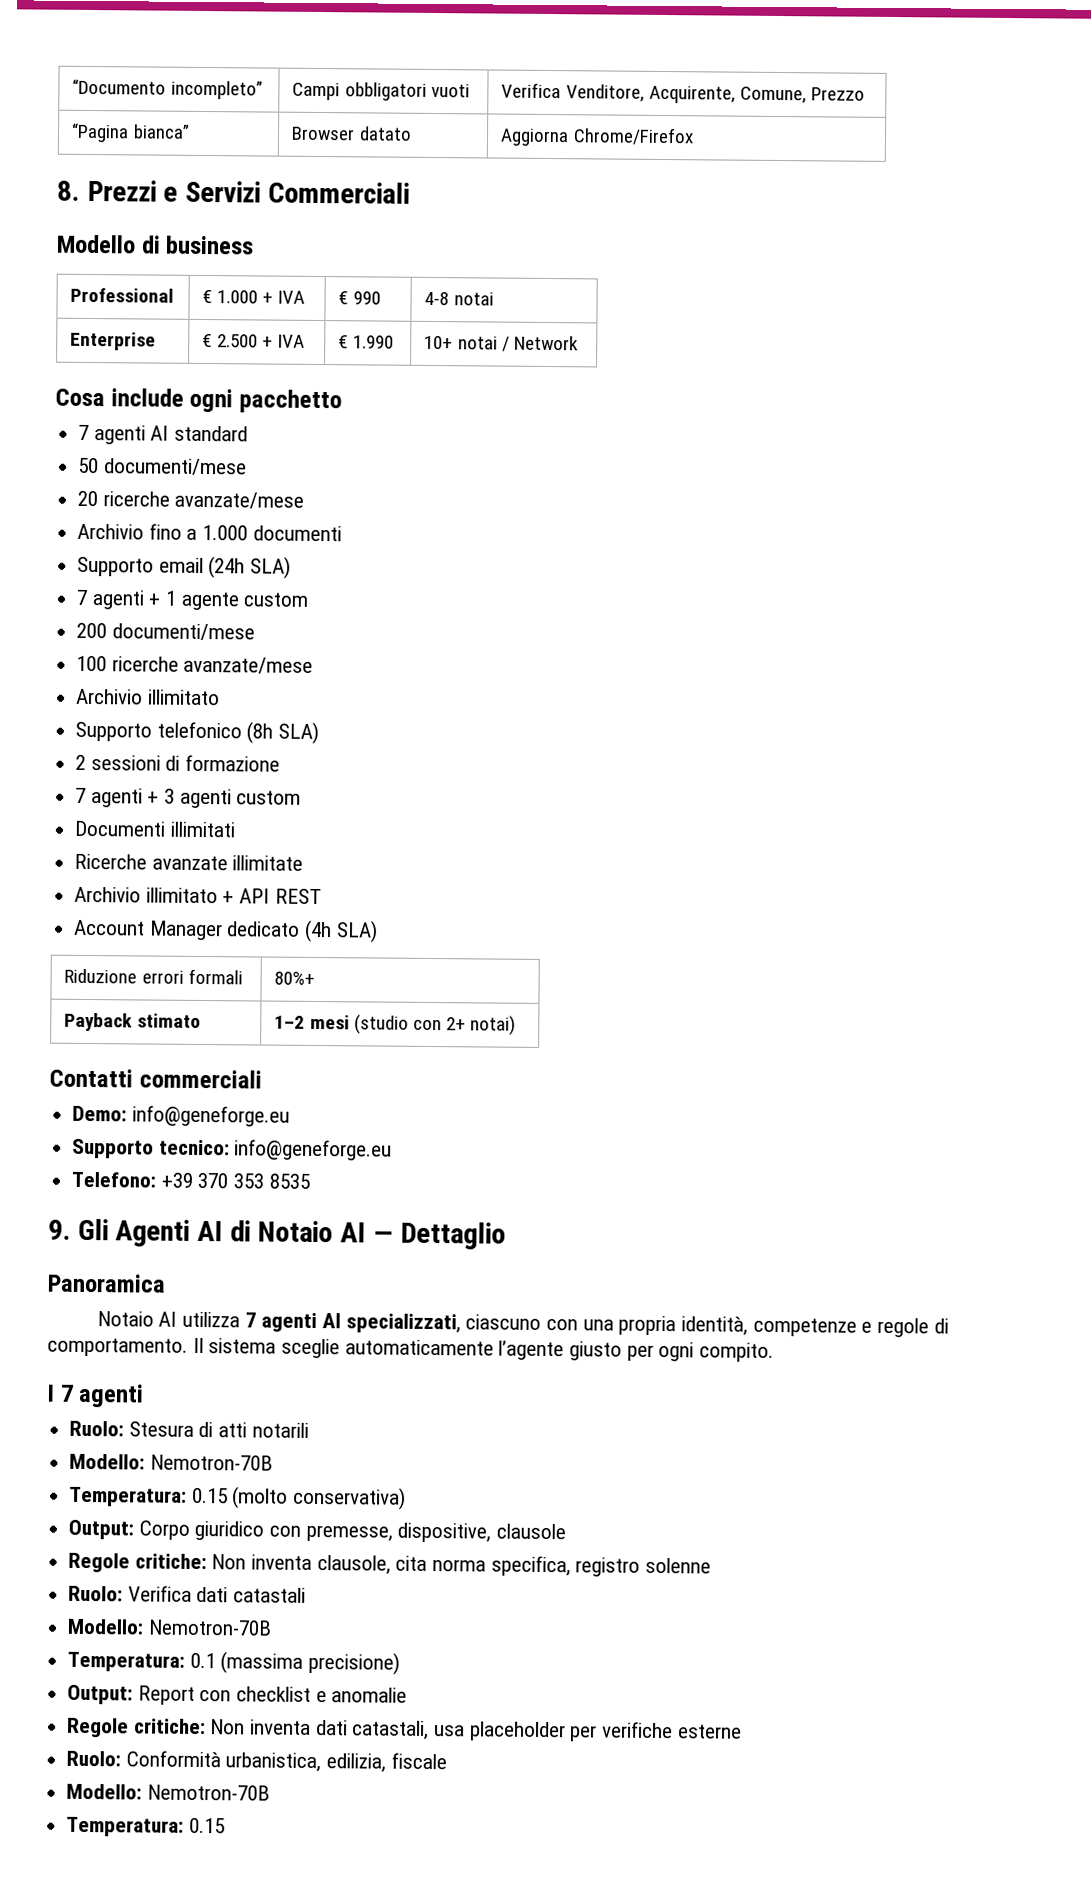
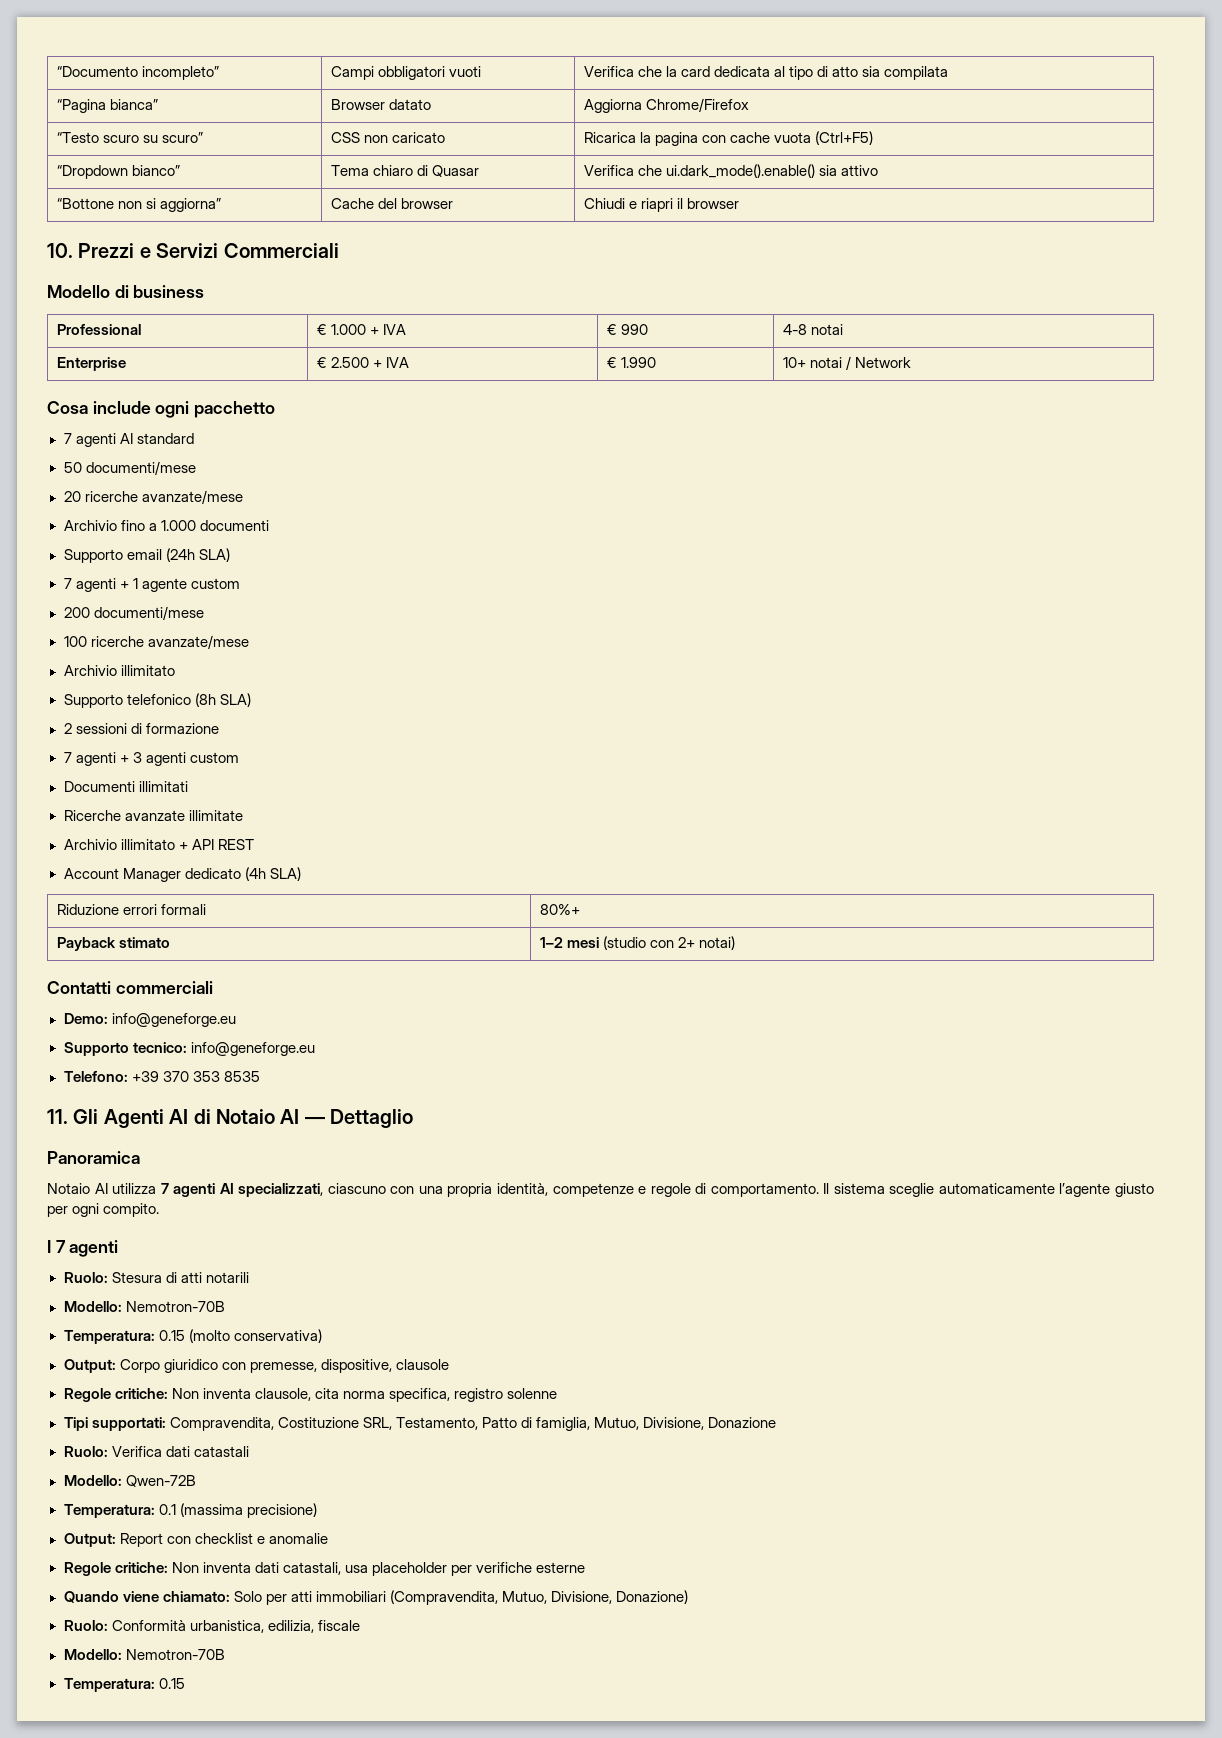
[565,84,865,104] Venditore, Acquirente, Comune, Prezzo -> [637,66,949,80] che la card dedicata al tipo di atto sia compilata
[57,180,80,201] // 8. -> [56,132,204,143] [330,132,445,143] [583,131,874,146] [56,165,180,179] [330,165,480,177] [583,164,879,178] [56,198,222,212] [330,198,453,209] [583,198,740,212] [47,243,73,258] // “Testo scuro su scuro” | CSS non caricato | Ricarica la pagina con cache vuota (Ctrl+F5) // “Dropdown bianco” | Tema chiaro di Quasar | Verifica che ui.dark_mode().enable() sia attivo // “Bottone non si aggiorna” | Cache del browser | Chiudi e riapri il browser // 10.
[48,1219,71,1240] 9. -> [47,1109,68,1124] 11.
(712, 1565) none -> [63,1417,777,1431] // Tipi supportati: Compravendita, Costituzione SRL, Testamento, Patto di famiglia, Mutuo, Divisione, Donazione
[147,1619,272,1636] Nemotron-70B -> [125,1475,196,1487] Qwen-72B
(742, 1731) none -> [63,1590,688,1605] // Quando viene chiamato: Solo per atti immobiliari (Compravendita, Mutuo, Divisione, Donazione)

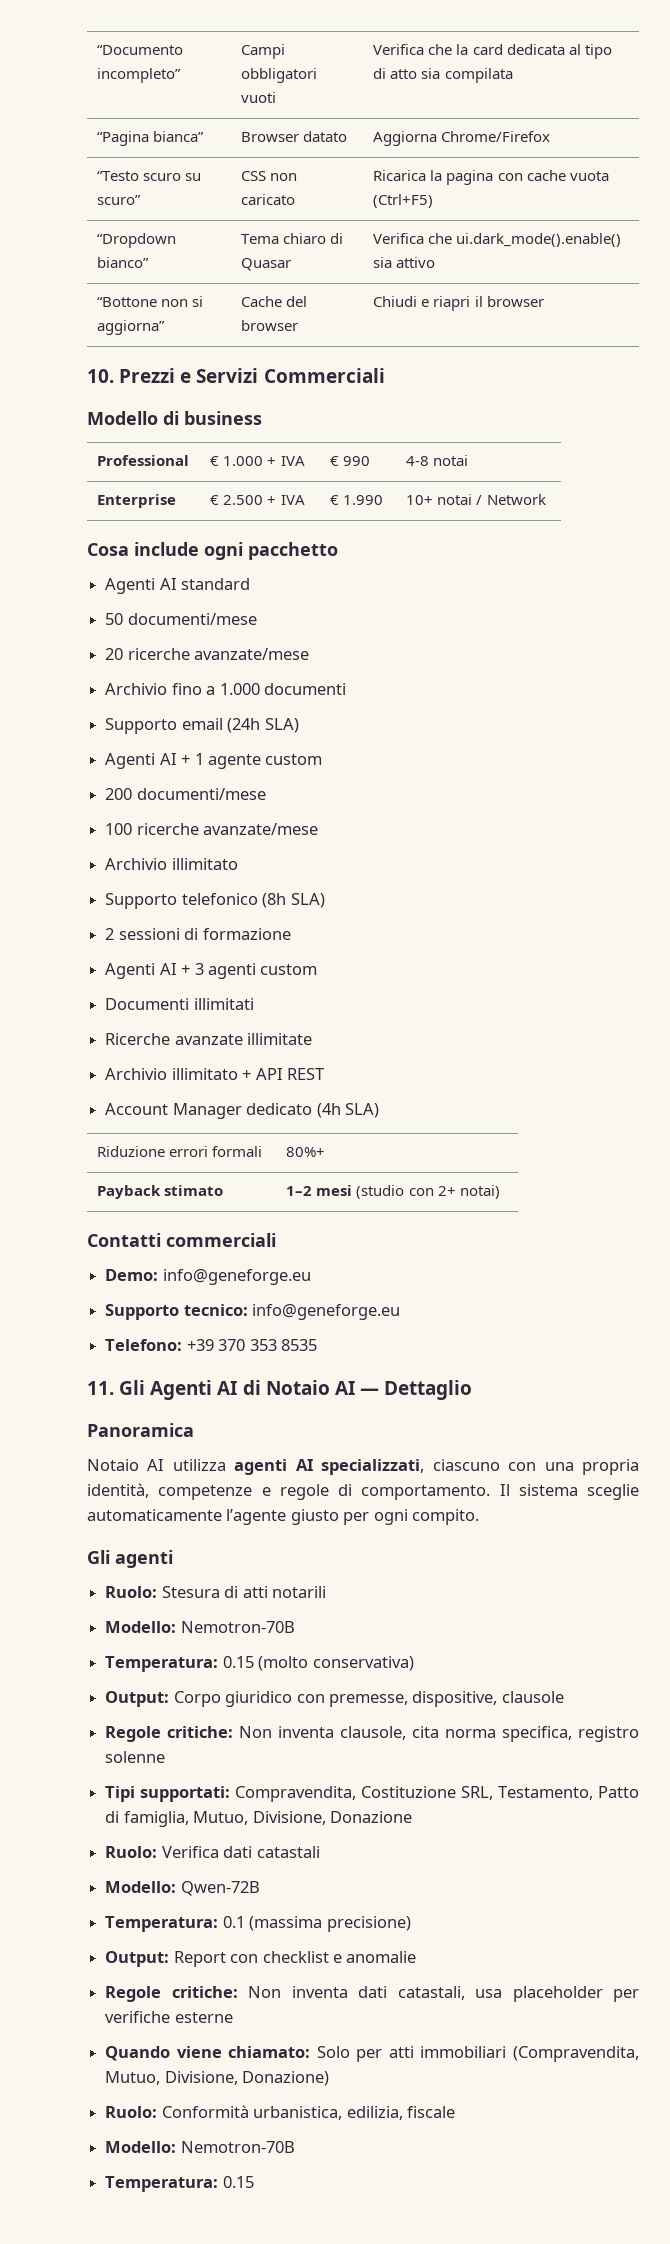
[63,433,116,447] 7 agenti -> [105,578,156,594] Agenti
[63,578,116,592] 7 agenti -> [105,753,177,769] Agenti AI
[63,752,116,766] 7 agenti -> [105,963,177,979] Agenti AI
[160,1183,169,1194] 7 -> (226, 1465) none
[47,1240,66,1253] I 7 -> [87,1550,110,1564] Gli

